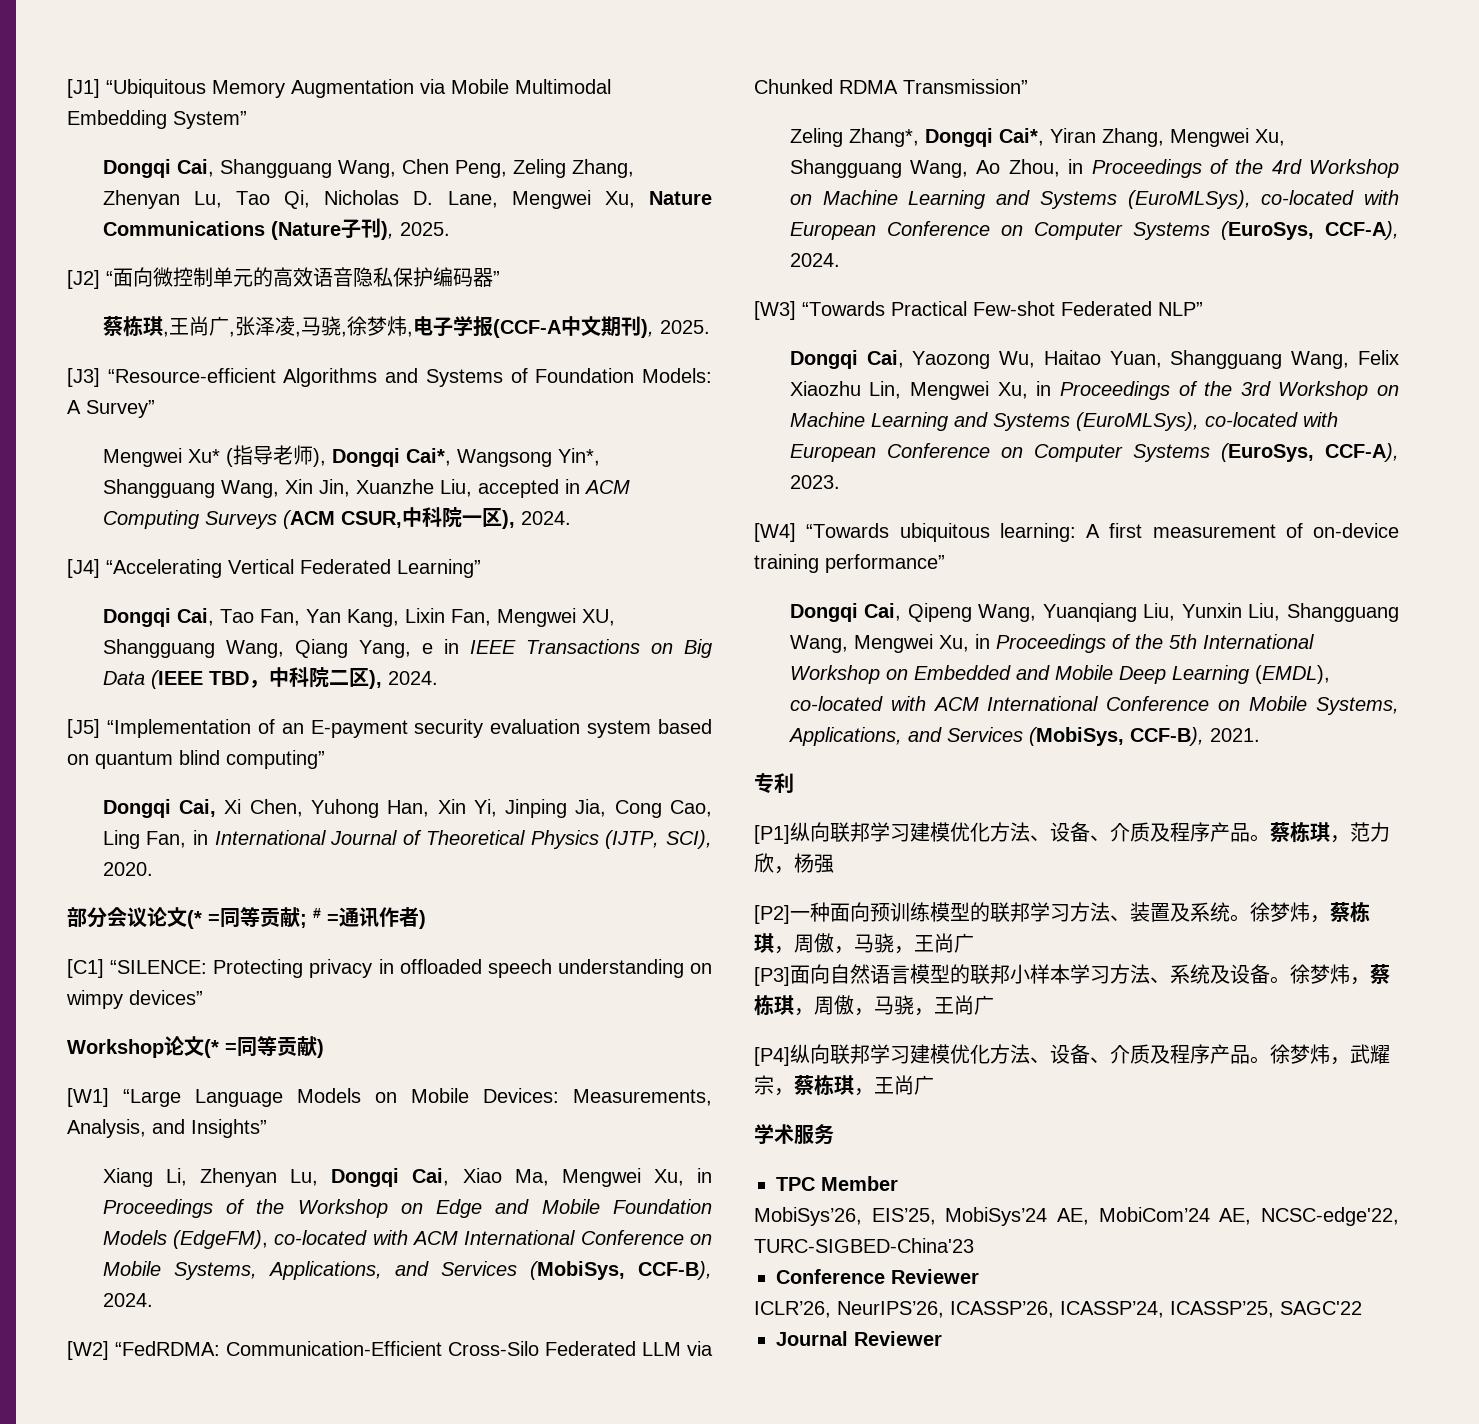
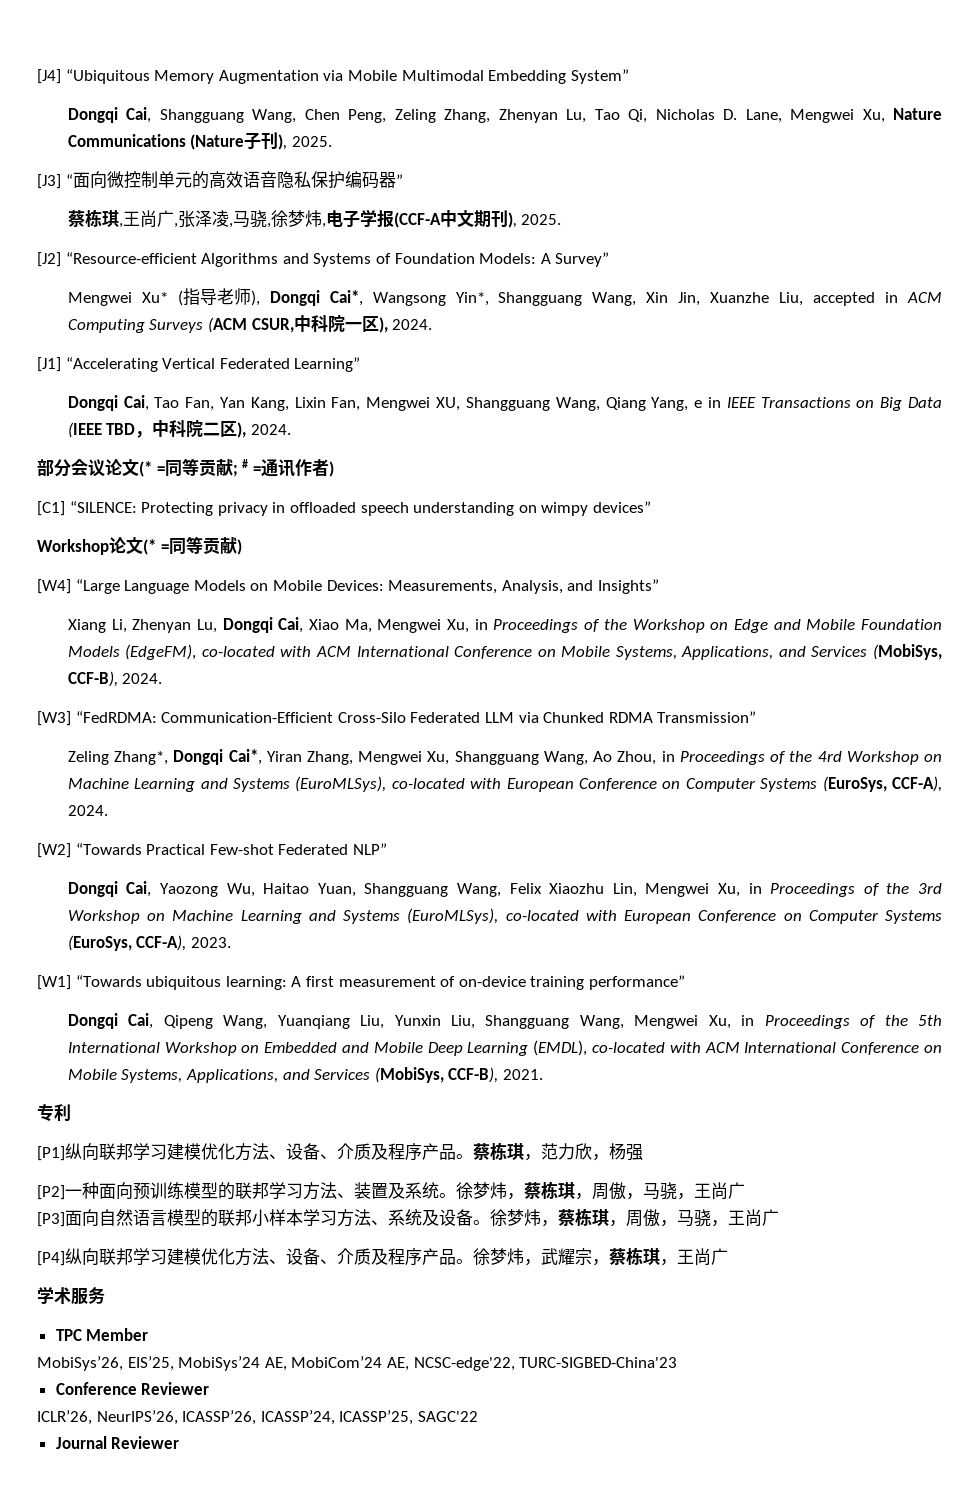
[67,79,100,98] [J1] -> [37,69,61,84] [J4]
[67,270,100,289] [J2] -> [37,174,61,189] [J3]
[67,368,100,387] [J3] -> [37,252,61,267] [J2]
[67,559,100,578] [J4] -> [37,357,61,372] [J1]
[67,719,712,738] [67,750,325,769] [102,799,712,818] [102,830,712,849] [102,862,153,876] // [J5] “Implementation of an E-payment security evaluation system based on quantum blind computing” // Dongqi Cai, Xi Chen, Yuhong Han, Xin Yi, Jinping Jia, Cong Cao, Ling Fan, in International Journal of Theoretical Physics (IJTP, SCI), 2020. -> (292, 429) none
[67,1088,109,1107] [W1] -> [37,579,71,594] [W4]
[67,1341,109,1360] [W2] -> [37,711,71,726] [W3]
[754,301,796,320] [W3] -> [37,843,71,858] [W2]
[754,523,796,542] [W4] -> [37,975,71,990] [W1]

